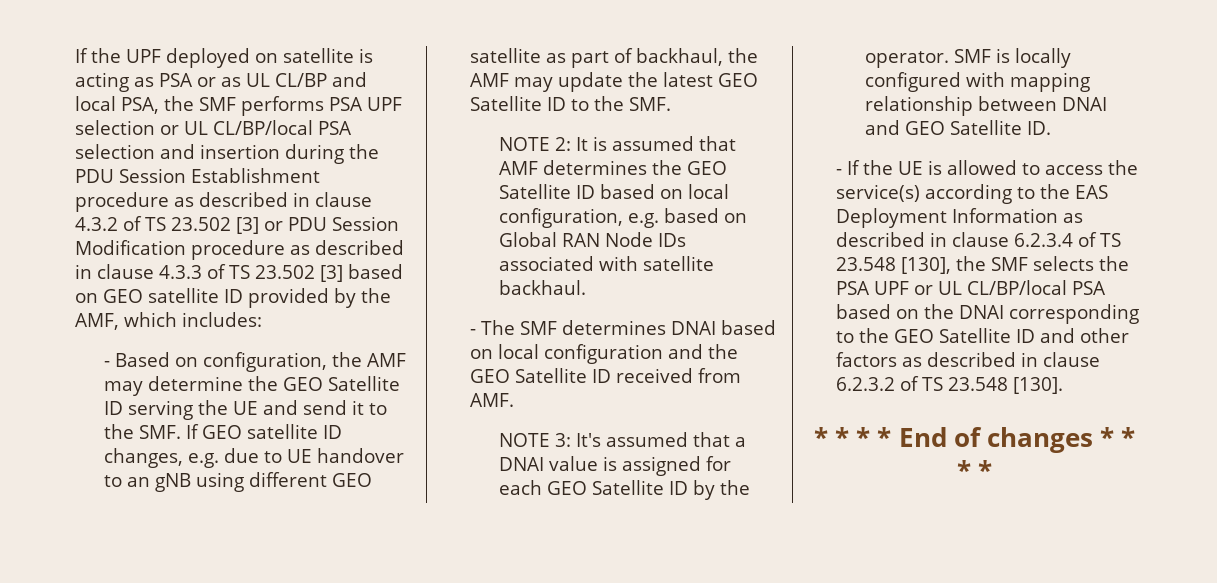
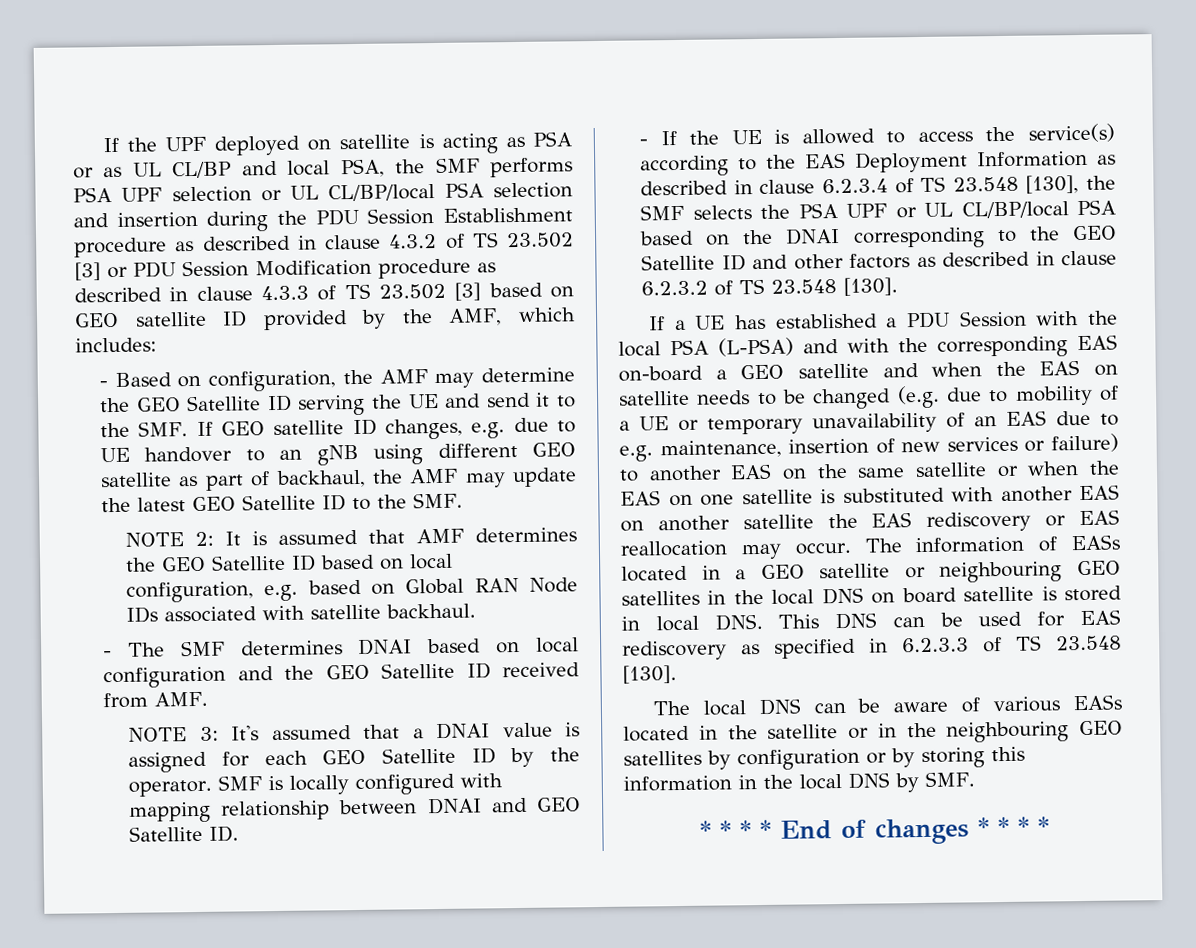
(1063, 385) none -> [648,310,1118,331] [618,334,1118,358] [618,360,1118,382] [618,385,1119,410] [619,410,1119,435] [619,433,1119,462] [619,460,1120,482] [620,484,1120,507] [620,509,1120,532] [620,534,1120,560] [621,560,1121,583] [621,585,1122,606] [621,609,1121,632] [622,635,1122,661] [622,665,677,684] [652,694,1122,716] [623,720,1123,743] [623,746,1025,771] [623,771,975,793] // If a UE has established a PDU Session with the local PSA (L-PSA) and with the corresponding EAS on-board a GEO satellite and when the EAS on satellite needs to be changed (e.g. due to mobility of a UE or temporary unavailability of an EAS due to e.g. maintenance, insertion of new services or failure) to another EAS on the same satellite or when the EAS on one satellite is substituted with another EAS on another satellite the EAS rediscovery or EAS reallocation may occur. The information of EASs located in a GEO satellite or neighbouring GEO satellites in the local DNS on board satellite is stored in local DNS. This DNS can be used for EAS rediscovery as specified in 6.2.3.3 of TS 23.548 [130]. // The local DNS can be aware of various EASs located in the satellite or in the neighbouring GEO satellites by configuration or by storing this information in the local DNS by SMF.

